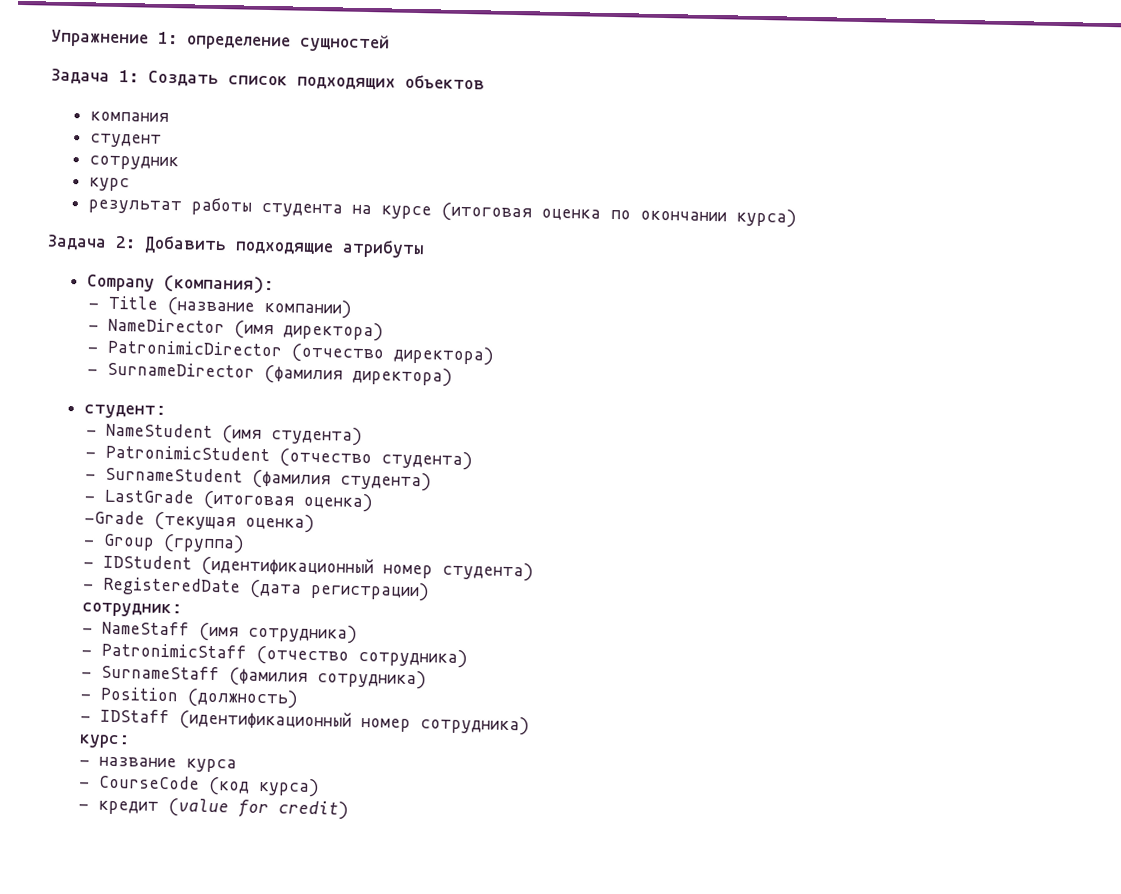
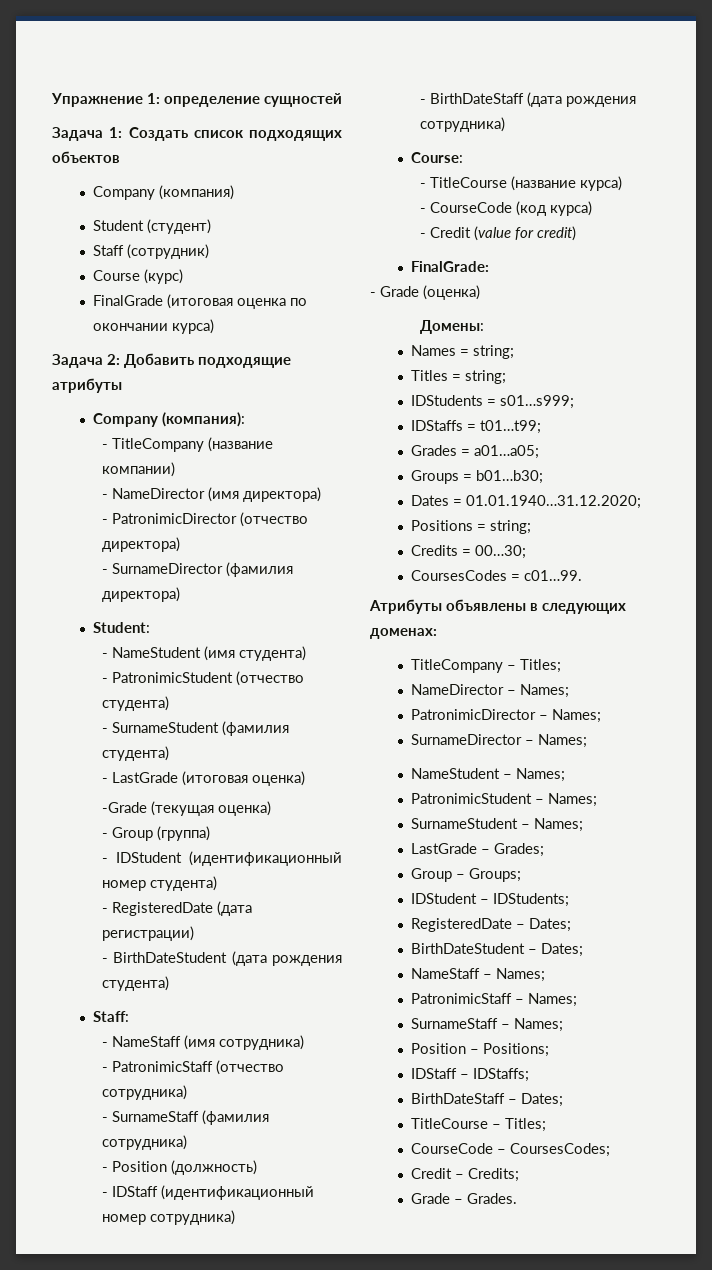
[89,111,169,122] [88,133,162,148] [88,155,179,171] [88,177,130,192] [87,197,432,220] компания // студент // сотрудник // курс // результат работы студента на курсе -> [92,185,234,200] [92,219,211,234] [92,244,209,259] [92,269,183,284] [92,295,163,306] Company (компания) // Student (студент) // Staff (сотрудник) // Course (курс) // FinalGrade
[107,295,158,310] Title -> [111,438,204,452] TitleCompany
[83,404,166,419] студент: -> [92,622,150,633] Student:
[81,602,182,618] сотрудник: -> [101,951,342,966] [101,976,169,991] [92,1011,129,1022] - BirthDateStudent (дата рождения студента) // Staff:
[78,734,130,749] [78,756,237,773] курс: // - название курса -> [419,92,636,107] [419,117,505,132] [410,152,463,163] [419,176,622,191] - BirthDateStaff (дата рождения сотрудника) // Course: // - TitleCourse (название курса)
[97,800,159,815] кредит -> [429,227,471,238] Credit
(349, 810) none -> [410,261,489,272] [370,285,480,300] [419,320,484,334] [410,345,514,359] [410,370,506,384] [410,395,574,409] [410,420,541,434] [410,445,539,459] [410,470,543,484] [410,495,641,509] [410,520,531,534] [410,545,526,559] [410,570,582,581] [369,599,626,614] [370,628,437,639] [410,659,561,673] [410,684,569,698] [410,709,601,723] [410,734,587,748] [410,768,565,782] [410,793,597,807] [410,818,583,832] [410,843,544,857] [410,868,521,882] [410,893,569,907] [410,918,571,932] [410,943,583,957] [410,968,545,982] [410,993,577,1007] [410,1018,563,1032] [410,1043,549,1057] [410,1068,529,1082] [410,1093,563,1107] [410,1118,546,1132] [410,1143,610,1157] [410,1168,519,1182] [410,1193,517,1204] // FinalGrade: // - Grade (оценка) // Домены: // Names = string; // Titles = string; // IDStudents = s01…s999; // IDStaffs = t01…t99; // Grades = a01…a05; // Groups = b01…b30; // Dates = 01.01.1940…31.12.2020; // Positions = string; // Credits = 00…30; // CoursesCodes = c01…99. // Атрибуты объявлены в следующих доменах: // TitleCompany – Titles; // NameDirector – Names; // PatronimicDirector – Names; // SurnameDirector – Names; // NameStudent – Names; // PatronimicStudent – Names; // SurnameStudent – Names; // LastGrade – Grades; // Group – Groups; // IDStudent – IDStudents; // RegisteredDate – Dates; // BirthDateStudent – Dates; // NameStaff – Names; // PatronimicStaff – Names; // SurnameStaff – Names; // Position – Positions; // IDStaff – IDStaffs; // BirthDateStaff – Dates; // TitleCourse – Titles; // CourseCode – CoursesCodes; // Credit – Credits; // Grade – Grades.

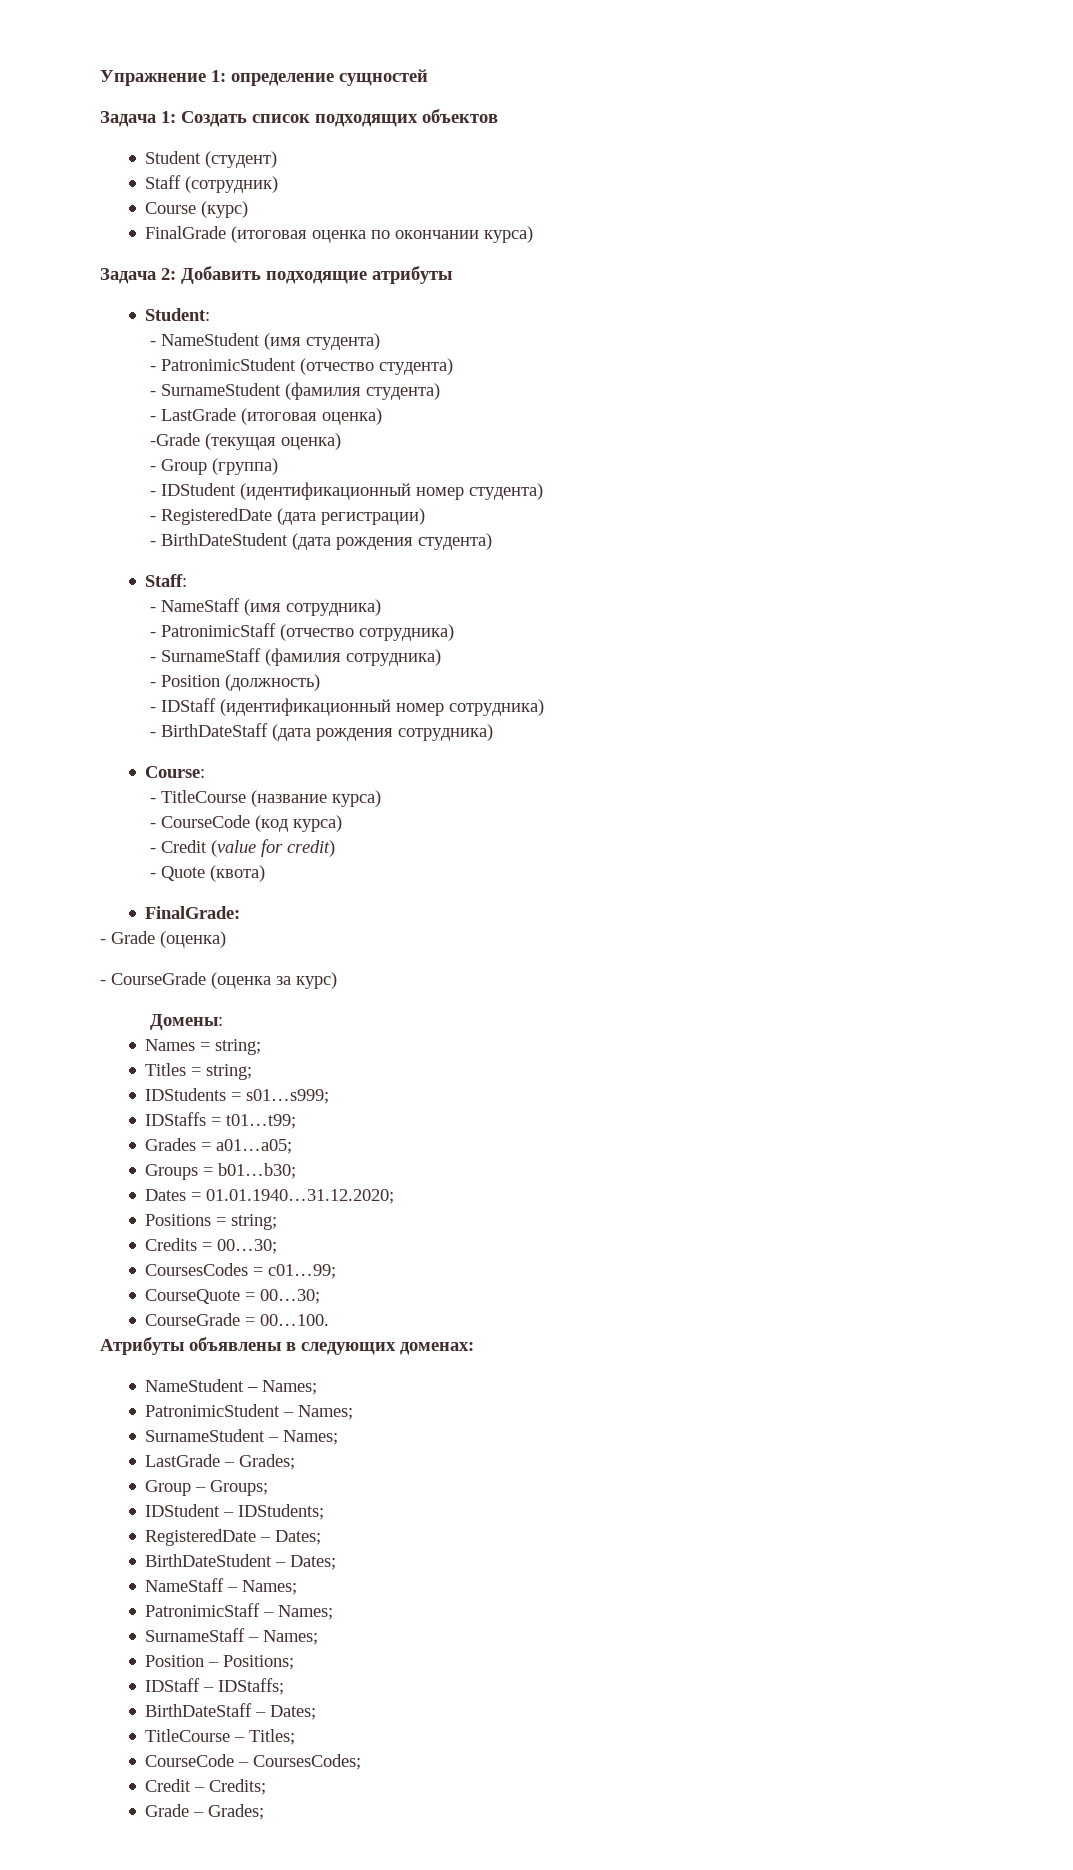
[92,185,234,200] // Company (компания) -> (498, 116) none
[92,412,245,427] [101,437,273,452] [101,462,175,477] [101,487,321,502] [101,512,308,527] [101,537,180,552] [101,562,293,577] [101,587,180,602] // Company (компания): // - TitleCompany (название компании) // - NameDirector (имя директора) // - PatronimicDirector (отчество директора) // - SurnameDirector (фамилия директора) -> (452, 275) none
(576, 233) none -> [149,865,265,882] // - Quote (квота)
(480, 292) none -> [100,972,337,989] // - CourseGrade (оценка за курс)
[523,570,582,581] c01…99. -> [268,1264,337,1279] [145,1289,321,1304] [145,1313,330,1326] c01…99; // CourseQuote = 00…30; // CourseGrade = 00…100.
[410,659,561,673] [410,684,569,698] [410,709,601,723] [410,734,587,748] // TitleCompany – Titles; // NameDirector – Names; // PatronimicDirector – Names; // SurnameDirector – Names; -> (474, 1348) none
[466,1193,517,1204] Grades. -> [208,1804,265,1820] Grades;

